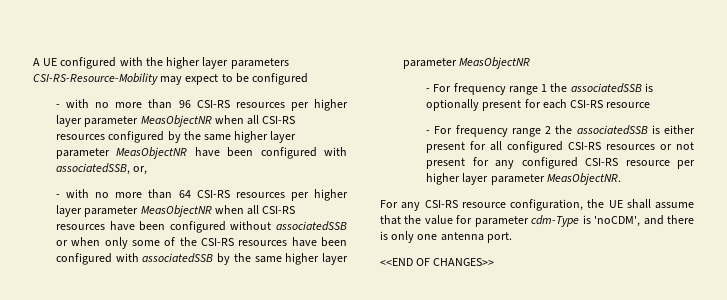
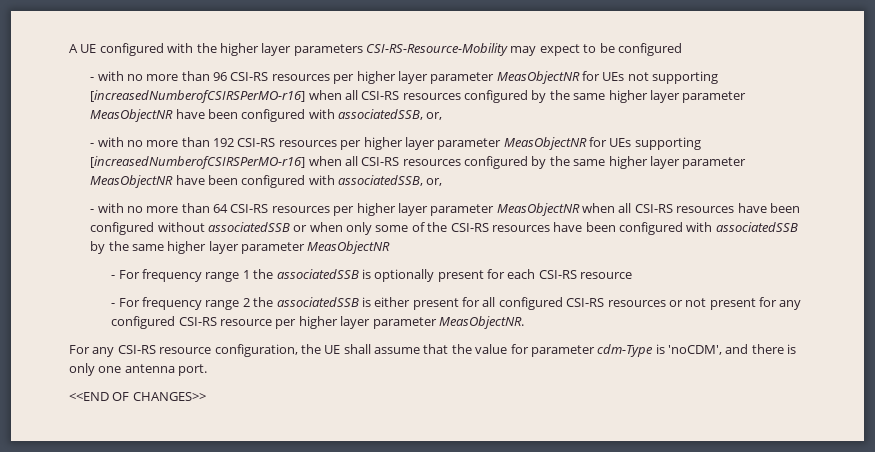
(212, 121) none -> [581,71,719,84] [90,90,747,103] [90,109,443,122] [90,137,701,150] [90,156,306,169] for UEs not supporting [increasedNumberofCSIRSPerMO-r16] when all CSI-RS resources configured by the same higher layer parameter MeasObjectNR have been configured with associatedSSB, or, // - with no more than 192 CSI-RS resources per higher layer parameter MeasObjectNR for UEs supporting [increasedNumberofCSIRSPerMO-r16]

